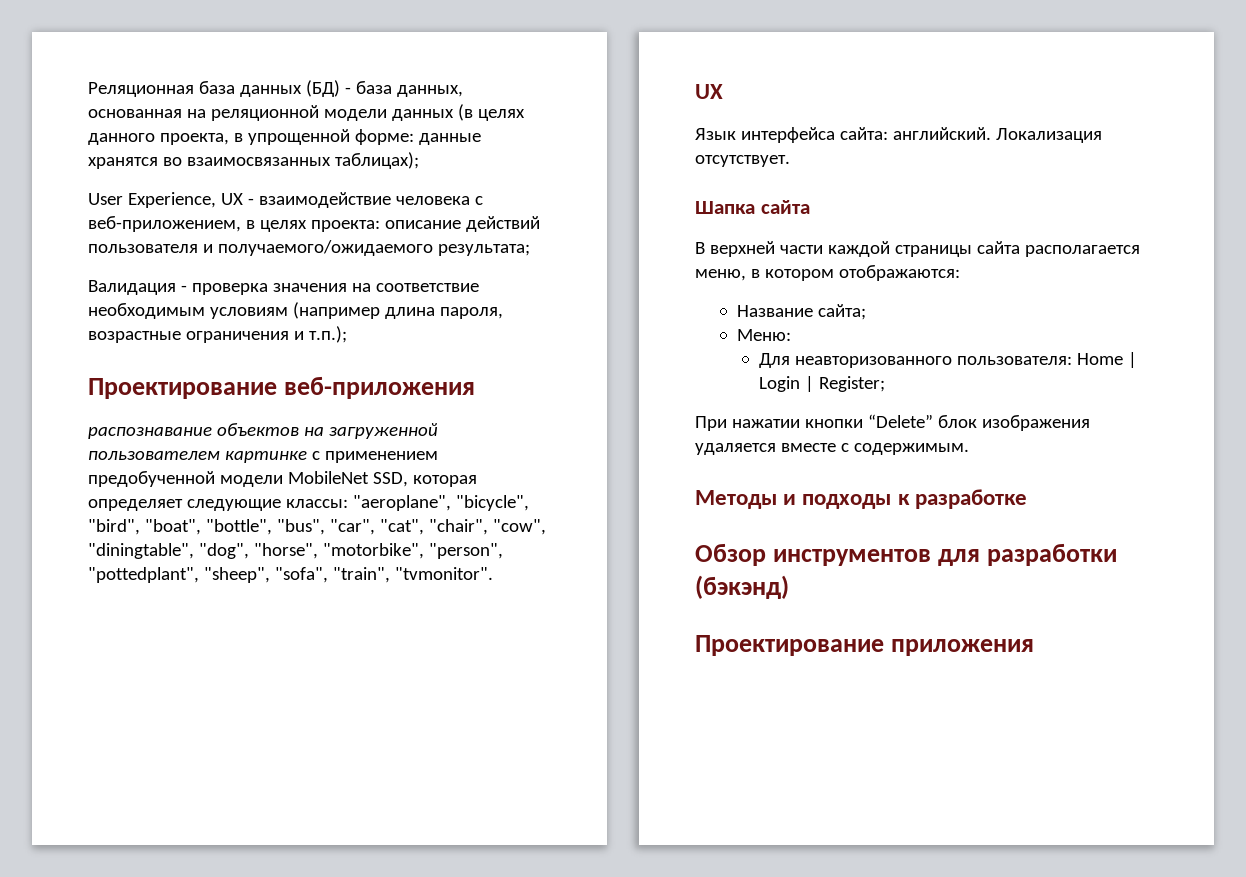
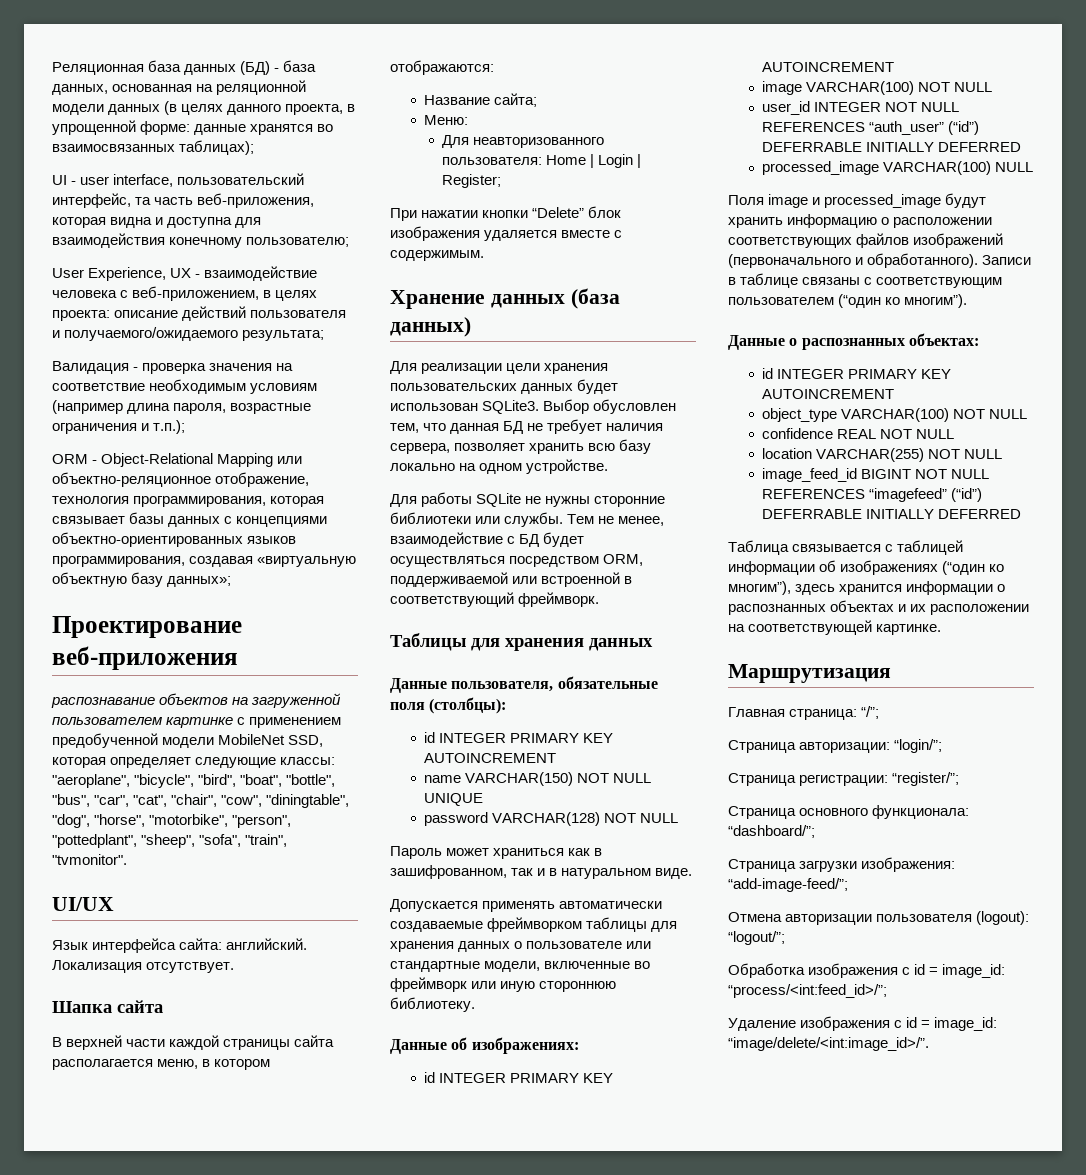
(419, 160) none -> [52,173,305,187] [52,193,315,208] [52,217,262,228] [52,233,350,248] // UI - user interface, пользовательский интерфейс, та часть веб-приложения, которая видна и доступна для взаимодействия конечному пользователю;
(347, 334) none -> [52,453,303,467] [52,472,310,487] [52,496,325,507] [52,512,328,527] [52,532,297,547] [52,556,357,567] [52,572,232,587] // ORM - Object-Relational Mapping или объектно-реляционное отображение, технология программирования, которая связывает базы данных с концепциями объектно-ориентированных языков программирования, создавая «виртуальную объектную базу данных»;
[695,84,723,99] UX -> [52,897,114,911] UI/UX
[695,489,1027,509] [695,543,1118,566] [695,575,789,599] [695,635,1035,656] Методы и подходы к разработке // Обзор инструментов для разработки (бэкэнд) // Проектирование приложения -> [390,288,620,309] [390,317,471,337] [390,361,609,374] [390,379,619,394] [390,399,677,414] [390,419,664,434] [390,439,652,454] [390,459,609,474] [390,492,666,507] [390,512,665,527] [390,532,585,547] [390,554,644,567] [390,572,633,587] [390,592,600,607] [390,633,653,651] [390,676,658,693] [390,697,507,714] [424,732,614,743] [424,753,557,763] [424,772,652,786] [424,793,484,806] [424,812,679,826] [390,846,603,859] [390,865,693,879] [390,899,663,912] [390,917,678,932] [390,941,652,952] [390,961,651,972] [390,977,617,992] [390,997,475,1012] [390,1037,579,1054] [424,1072,614,1083] [762,62,895,72] [762,81,993,95] [762,101,960,115] [762,121,980,135] [762,142,1022,152] [762,161,1034,175] [728,193,987,208] [728,214,993,228] [728,233,1004,248] [728,253,1032,268] [728,273,1003,288] [728,294,968,308] [728,333,979,350] [762,368,952,379] [762,389,895,399] [762,408,1028,422] [762,428,955,439] [762,448,1003,462] [762,468,990,482] [762,488,983,502] [762,509,1022,519] [728,540,964,555] [728,560,1005,575] [728,581,1006,595] [728,600,1030,615] [728,620,942,635] [728,664,891,683] [728,706,880,720] [728,739,943,753] [728,772,960,786] [728,805,970,819] [728,825,815,838] [728,857,956,872] [728,878,848,892] [728,911,1030,925] [728,931,785,945] [728,963,1006,978] [728,984,887,998] [728,1016,998,1031] [728,1037,929,1051] Хранение данных (база данных) // Для реализации цели хранения пользовательских данных будет использован SQLite3. Выбор обусловлен тем, что данная БД не требует наличия сервера, позволяет хранить всю базу локально на одном устройстве. // Для работы SQLite не нужны сторонние библиотеки или службы. Тем не менее, взаимодействие с БД будет осуществляться посредством ORM, поддерживаемой или встроенной в соответствующий фреймворк. // Таблицы для хранения данных // Данные пользователя, обязательные поля (столбцы): // id INTEGER PRIMARY KEY AUTOINCREMENT // name VARCHAR(150) NOT NULL UNIQUE // password VARCHAR(128) NOT NULL // Пароль может храниться как в зашифрованном, так и в натуральном виде. // Допускается применять автоматически создаваемые фреймворком таблицы для хранения данных о пользователе или стандартные модели, включенные во фреймворк или иную стороннюю библиотеку. // Данные об изображениях: // id INTEGER PRIMARY KEY AUTOINCREMENT // image VARCHAR(100) NOT NULL // user_id INTEGER NOT NULL REFERENCES “auth_user” (“id”) DEFERRABLE INITIALLY DEFERRED // processed_image VARCHAR(100) NULL // Поля image и processed_image будут хранить информацию о расположении соответствующих файлов изображений (первоначального и обработанного). Записи в таблице связаны с соответствующим пользователем (“один ко многим”). // Данные о распознанных объектах: // id INTEGER PRIMARY KEY AUTOINCREMENT // object_type VARCHAR(100) NOT NULL // confidence REAL NOT NULL // location VARCHAR(255) NOT NULL // image_feed_id BIGINT NOT NULL REFERENCES “imagefeed” (“id”) DEFERRABLE INITIALLY DEFERRED // Таблица связывается с таблицей информации об изображениях (“один ко многим”), здесь хранится информации о распознанных объектах и их расположении на соответствующей картинке. // Маршрутизация // Главная страница: “/”; // Страница авторизации: “login/”; // Страница регистрации: “register/”; // Страница основного функционала: “dashboard/”; // Страница загрузки изображения: “add-image-feed/”; // Отмена авторизации пользователя (logout): “logout/”; // Обработка изображения c id = image_id: “process/<int:feed_id>/”; // Удаление изображения c id = image_id: “image/delete/<int:image_id>/”.

